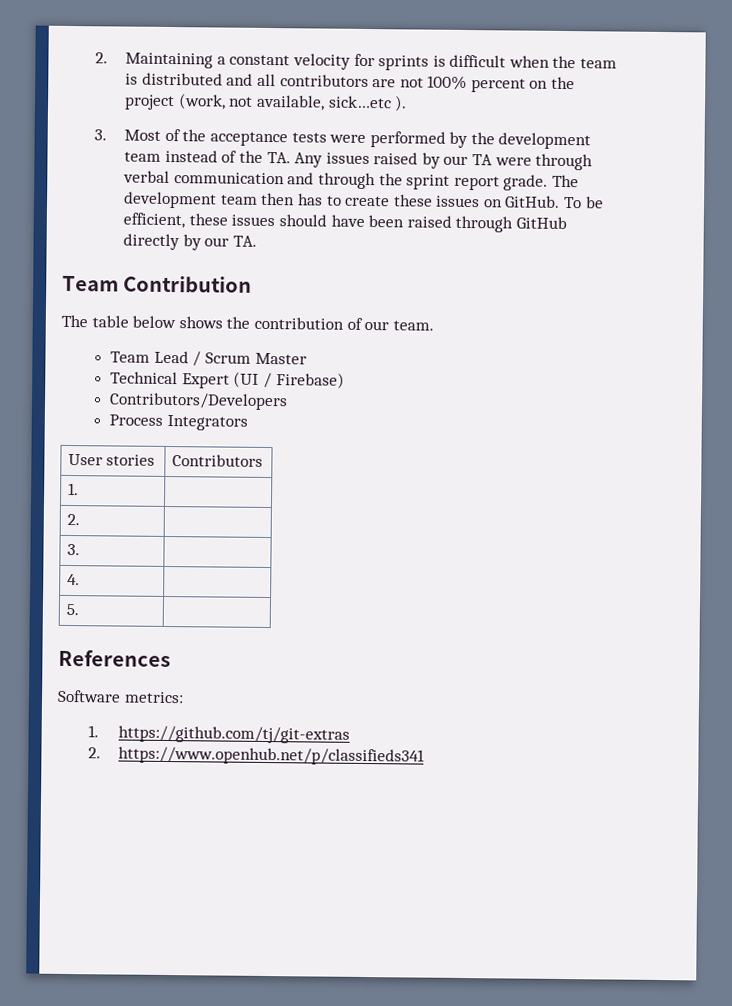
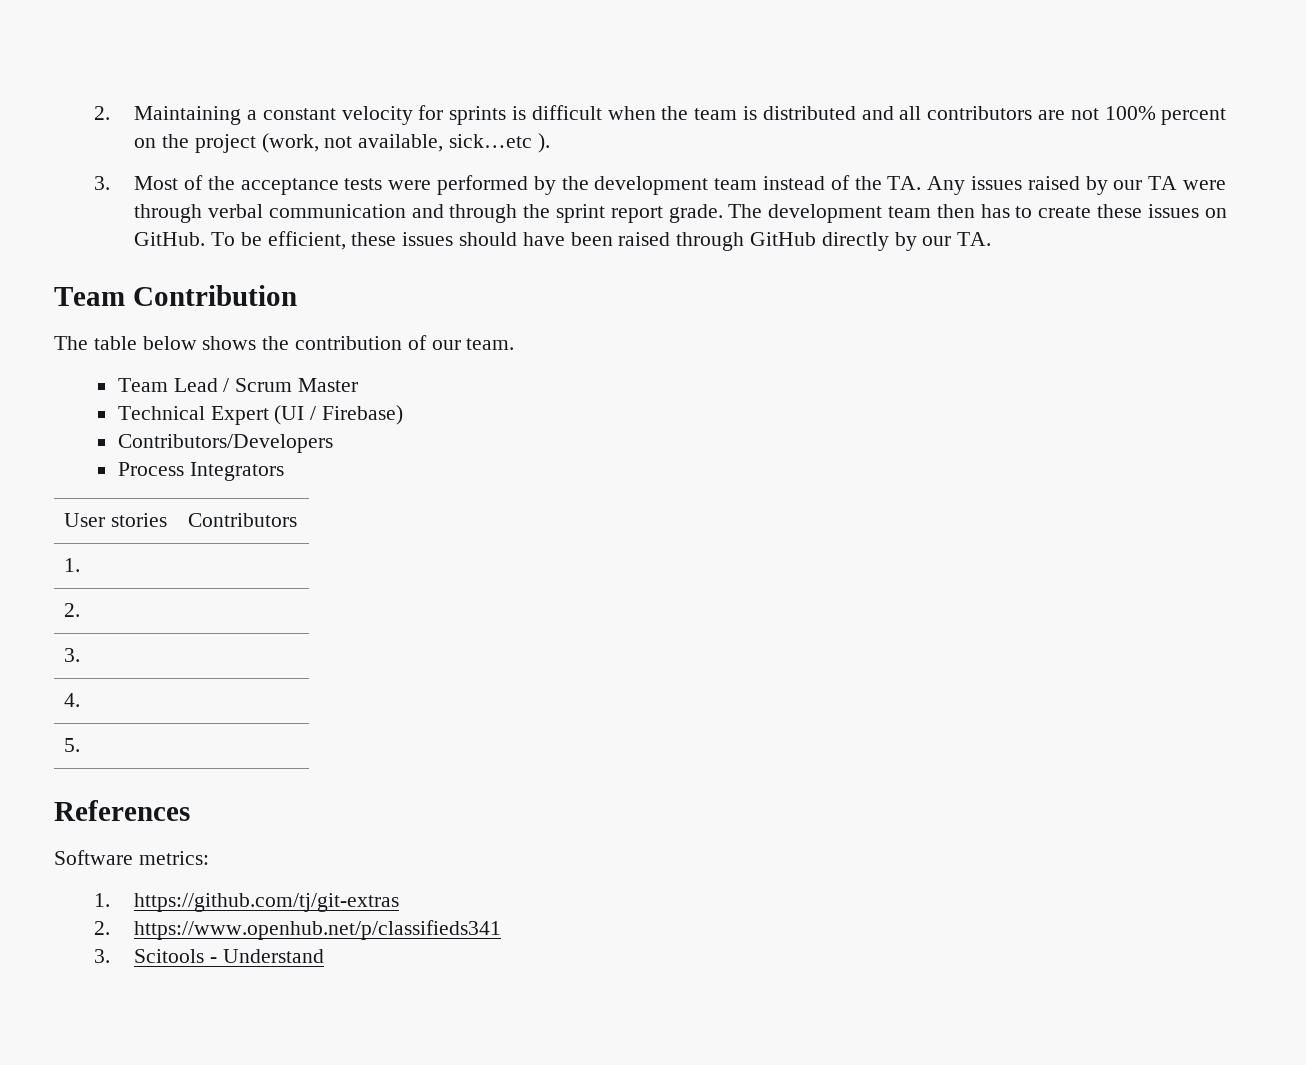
(426, 756) none -> [94,949,324,963] // 3. Scitools - Understand

